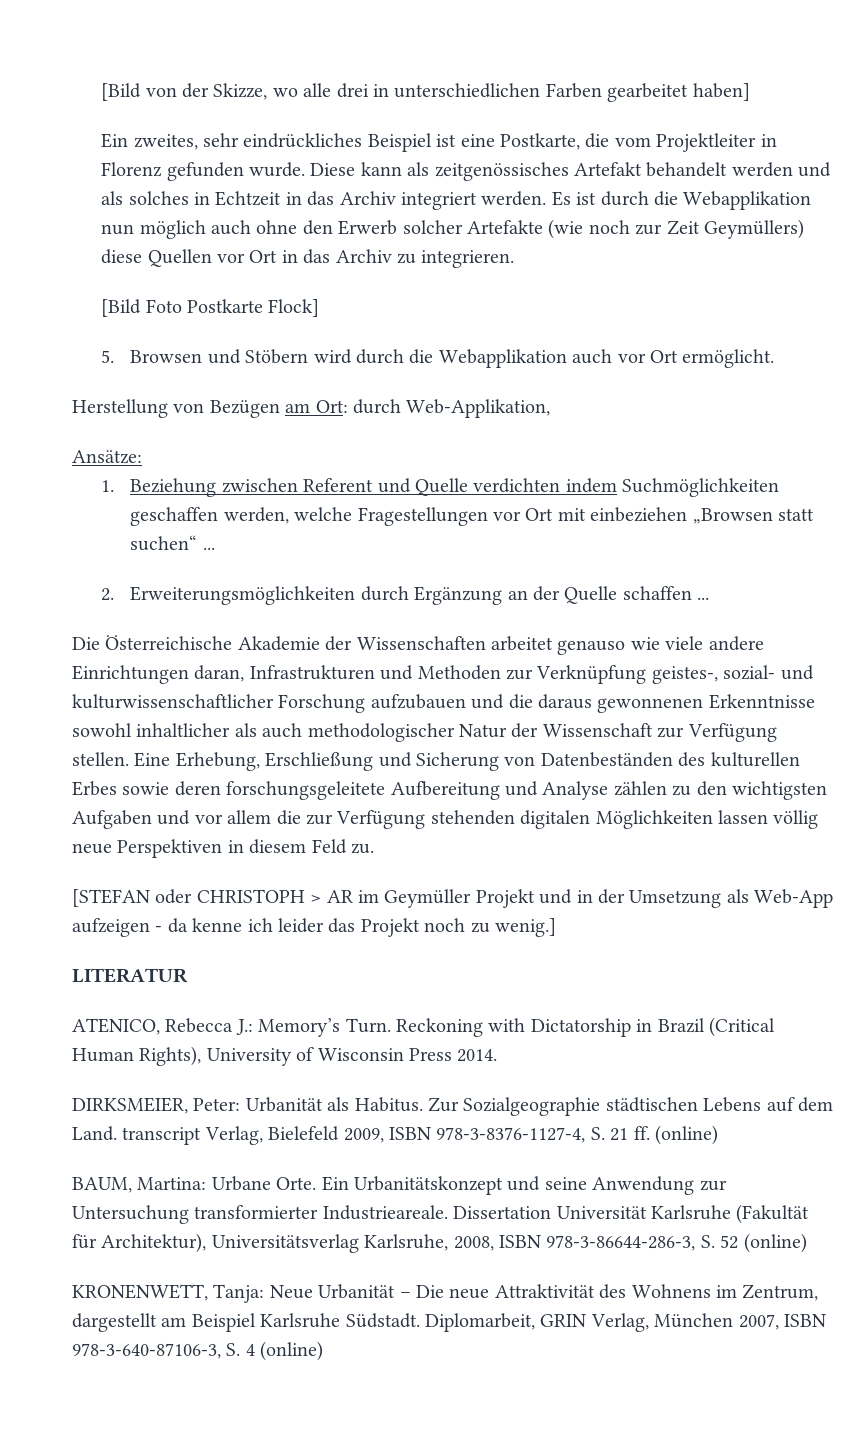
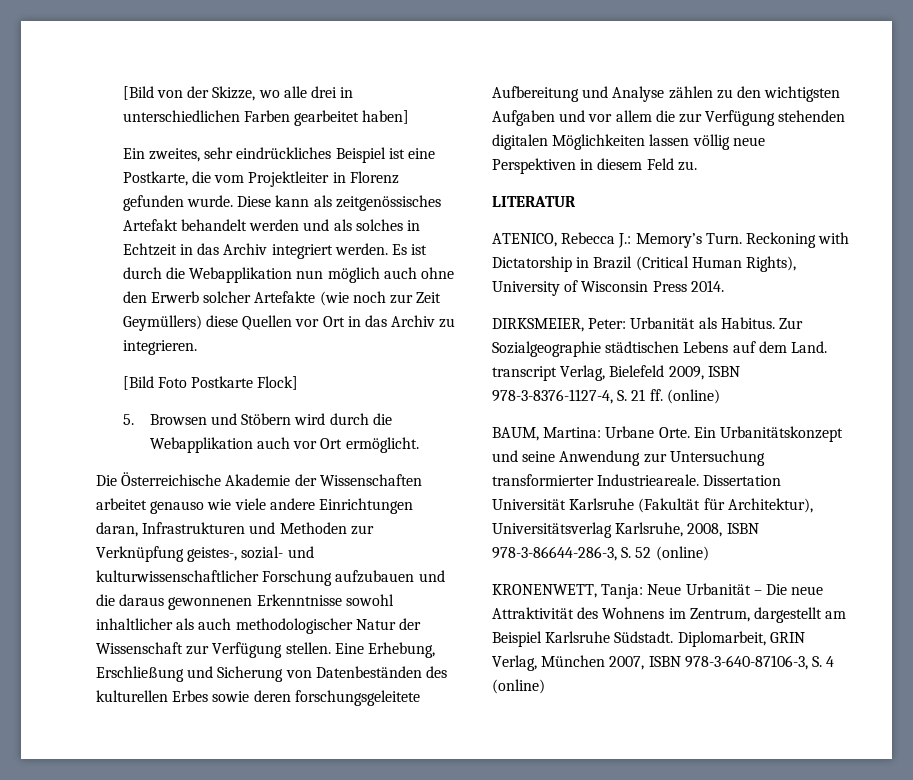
[72,399,551,418] [72,450,142,464] [101,478,780,497] [130,507,815,526] [130,535,215,551] [101,586,710,605] // Herstellung von Bezügen am Ort: durch Web-Applikation, // Ansätze: // 1. Beziehung zwischen Referent und Quelle verdichten indem Suchmöglichkeiten geschaffen werden, welche Fragestellungen vor Ort mit einbeziehen „Browsen statt suchen“ ... // 2. Erweiterungsmöglichkeiten durch Ergänzung an der Quelle schaffen ... -> (419, 445) none
[72,889,834,908] [72,918,556,937] // [STEFAN oder CHRISTOPH > AR im Geymüller Projekt und in der Umsetzung als Web-App aufzeigen - da kenne ich leider das Projekt noch zu wenig.] -> (697, 166) none

